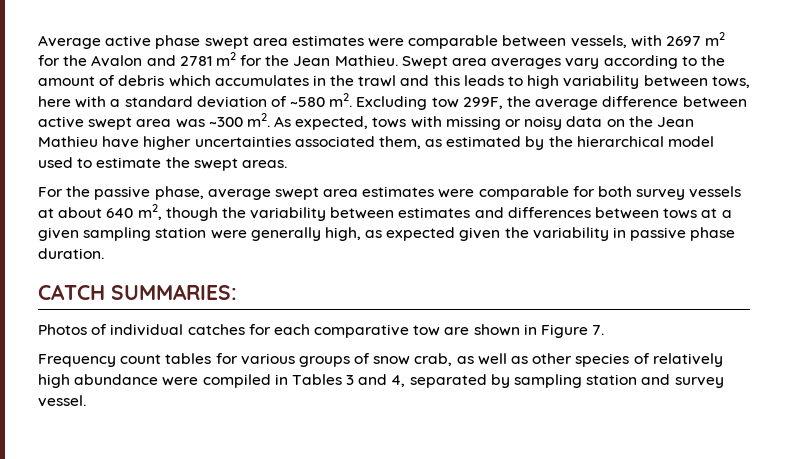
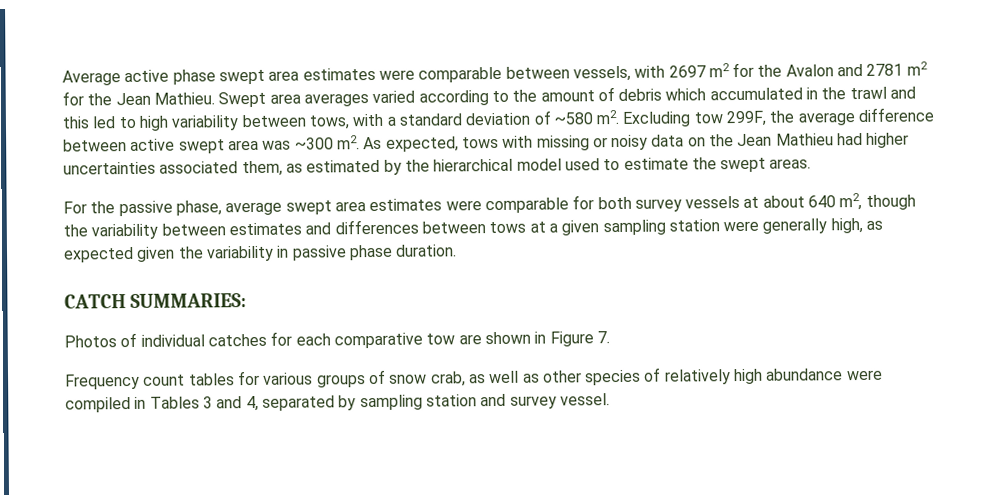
[565,58,600,69] vary -> [372,90,416,104] varied
[214,75,309,86] accumulates -> [709,87,803,101] accumulated
[463,75,504,86] leads -> [92,116,117,129] led
[38,96,71,107] here -> (350, 122) none
[102,136,140,148] have -> [837,132,864,146] had

